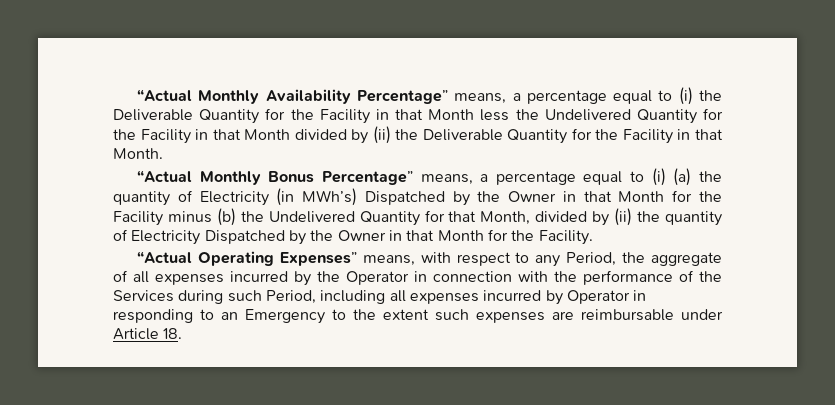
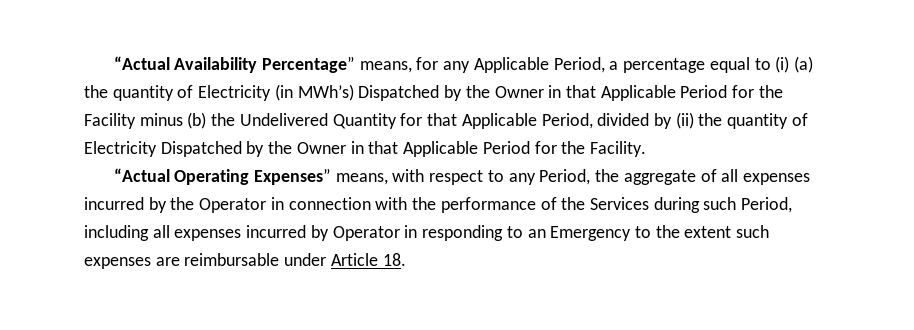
[137,89,260,104] “Actual Monthly -> [113,56,170,70] “Actual
[512,87,723,105] [113,108,723,124] [113,126,724,144] [113,148,163,159] [137,170,473,185] a percentage equal to (i) the Deliverable Quantity for the Facility in that Month less the Undelivered Quantity for the Facility in that Month divided by (ii) the Deliverable Quantity for the Facility in that Month. // “Actual Monthly Bonus Percentage” means, -> [416,57,605,73] for any Applicable Period,
[618,191,665,202] Month -> [600,85,728,101] Applicable Period
[480,211,531,225] Month, -> [461,113,593,129] Applicable Period,
[437,230,484,241] Month -> [403,141,530,157] Applicable Period

